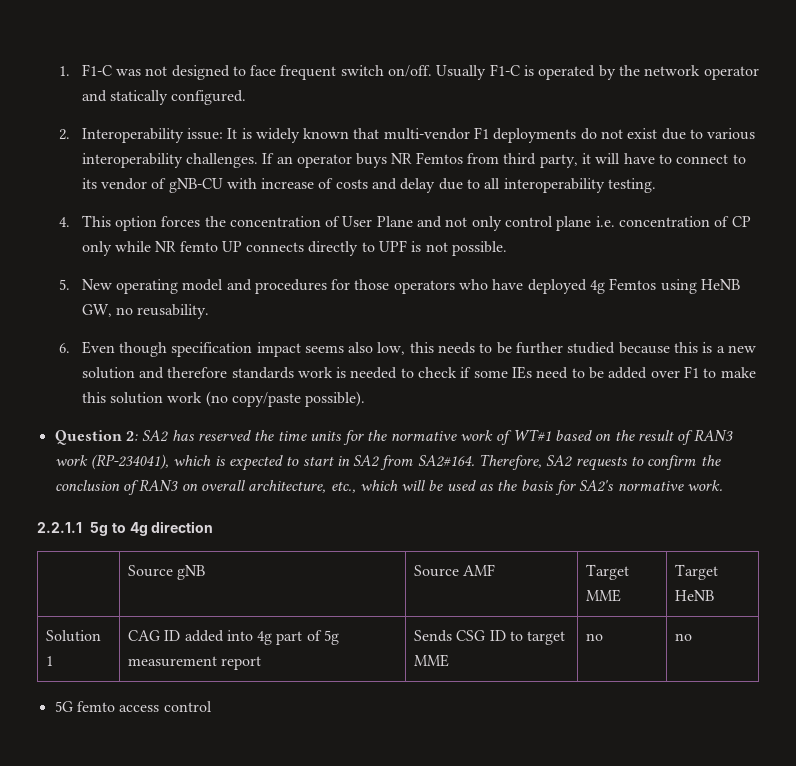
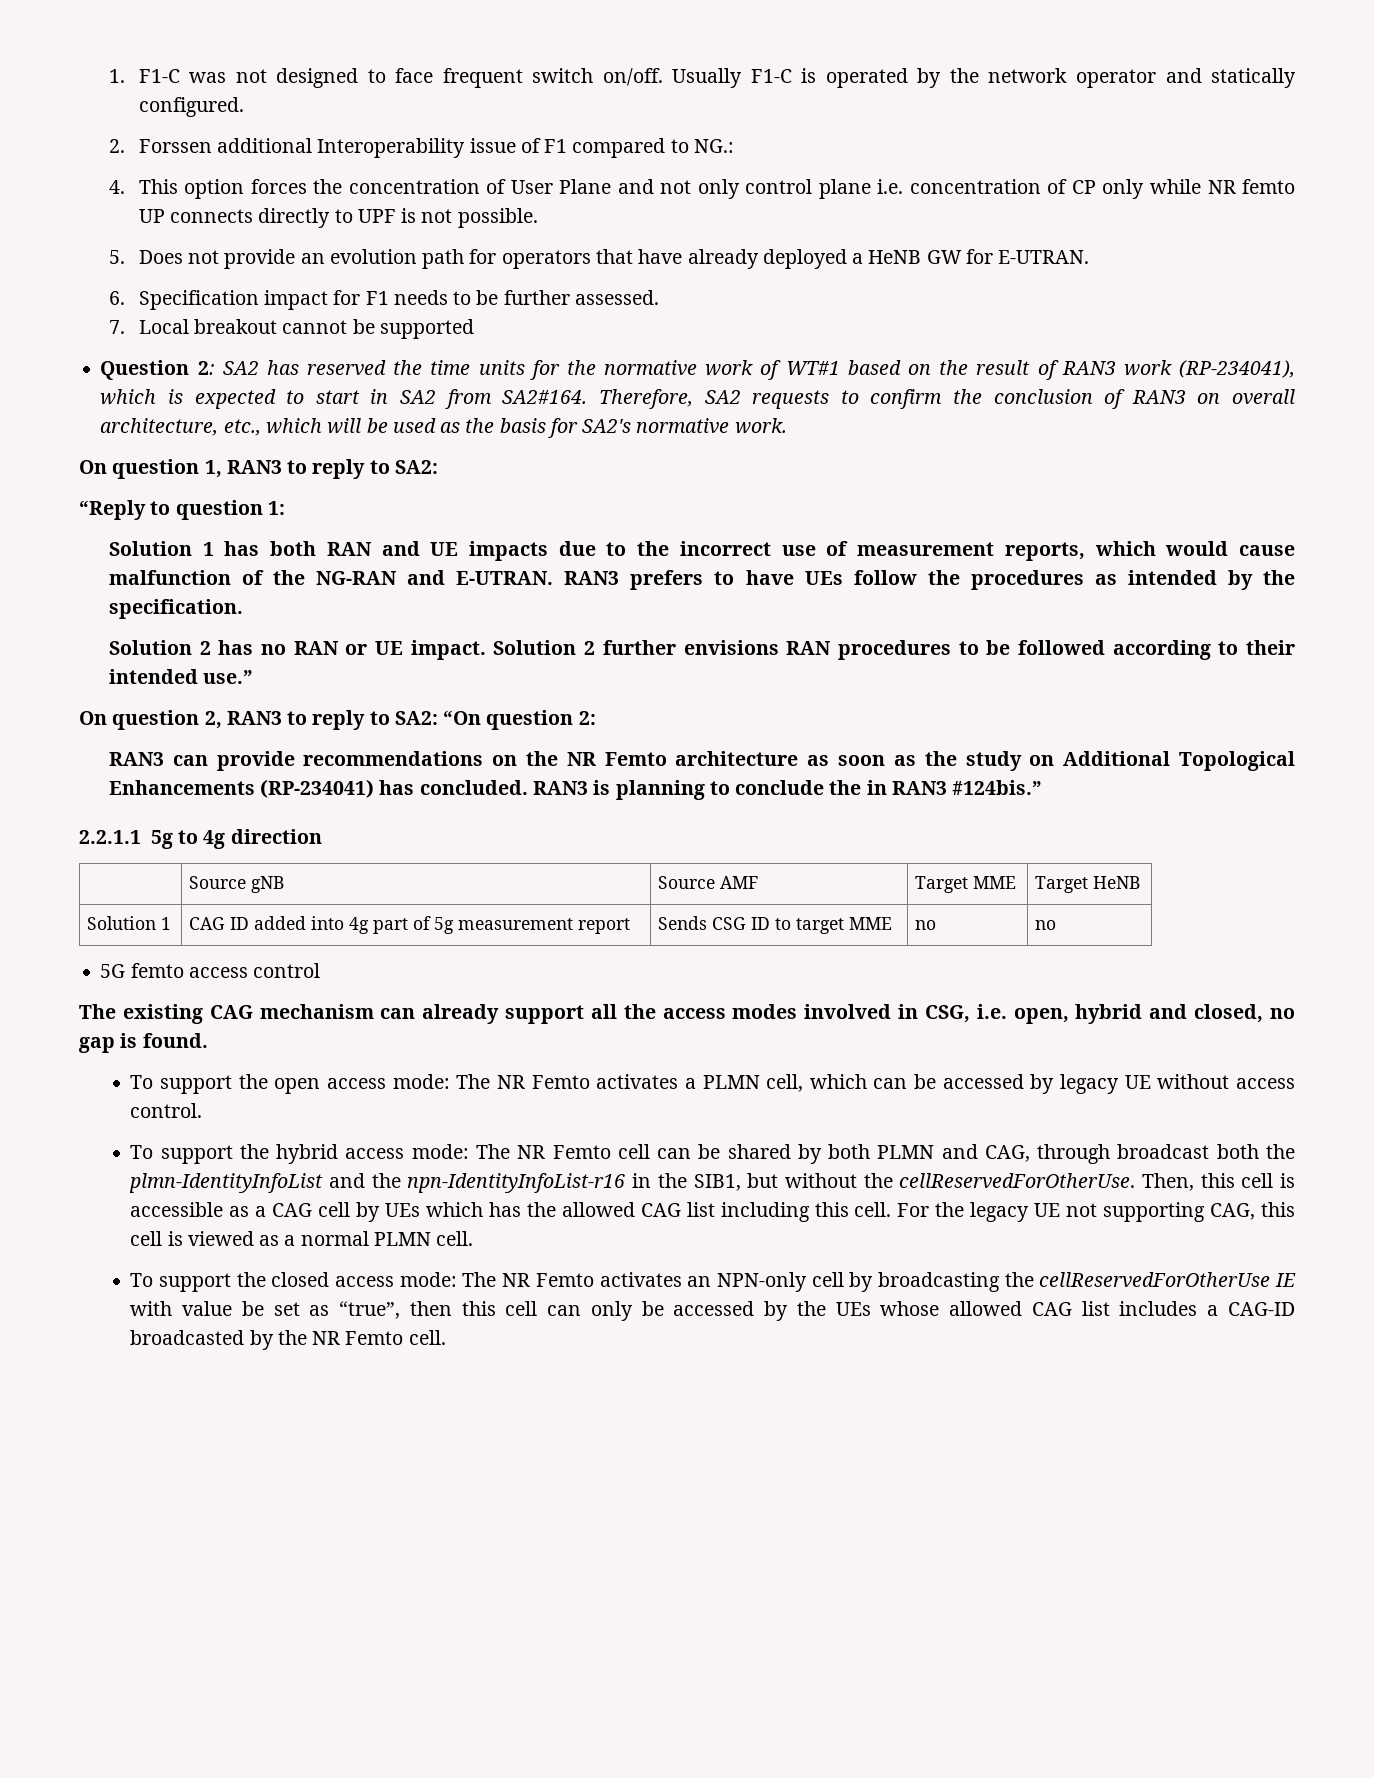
[81,127,756,143] [81,152,746,168] [81,178,657,193] Interoperability issue: It is widely known that multi-vendor F1 deployments do not exist due to various interoperability challenges. If an operator buys NR Femtos from third party, it will have to connect to its vendor of gNB-CU with increase of costs and delay due to all interoperability testing. -> [138,138,734,158] Forssen additional Interoperability issue of F1 compared to NG.:
[81,278,741,294] [81,304,210,319] [59,341,757,357] [81,366,756,379] [81,391,366,407] New operating model and procedures for those operators who have deployed 4g Femtos using HeNB GW, no reusability. // 6. Even though specification impact seems also low, this needs to be further studied because this is a new solution and therefore standards work is needed to check if some IEs need to be added over F1 to make this solution work (no copy/paste possible). -> [138,249,1090,269] [108,290,659,310] [108,319,474,339] Does not provide an evolution path for operators that have already deployed a HeNB GW for E-UTRAN. // 6. Specification impact for F1 needs to be further assessed. // 7. Local breakout cannot be supported
(724, 485) none -> [79,459,438,479] [79,500,285,520] [108,541,1295,561] [108,570,1295,590] [108,599,243,619] [108,640,1296,660] [108,669,254,684] [79,710,596,730] [108,751,1296,771] [108,779,1043,800] // On question 1, RAN3 to reply to SA2: // “Reply to question 1: // Solution 1 has both RAN and UE impacts due to the incorrect use of measurement reports, which would cause malfunction of the NG-RAN and E-UTRAN. RAN3 prefers to have UEs follow the procedures as intended by the specification. // Solution 2 has no RAN or UE impact. Solution 2 further envisions RAN procedures to be followed according to their intended use.” // On question 2, RAN3 to reply to SA2: “On question 2: // RAN3 can provide recommendations on the NR Femto architecture as soon as the study on Additional Topological Enhancements (RP-234041) has concluded. RAN3 is planning to conclude the in RAN3 #124bis.”
(212, 706) none -> [79,1004,1296,1024] [79,1033,208,1053] [130,1074,1295,1094] [130,1103,203,1118] [130,1144,1295,1164] [129,1173,1295,1193] [130,1202,1295,1222] [130,1231,474,1246] [130,1272,1296,1292] [130,1301,1296,1321] [130,1330,446,1350] // The existing CAG mechanism can already support all the access modes involved in CSG, i.e. open, hybrid and closed, no gap is found. // To support the open access mode: The NR Femto activates a PLMN cell, which can be accessed by legacy UE without access control. // To support the hybrid access mode: The NR Femto cell can be shared by both PLMN and CAG, through broadcast both the plmn-IdentityInfoList and the npn-IdentityInfoList-r16 in the SIB1, but without the cellReservedForOtherUse. Then, this cell is accessible as a CAG cell by UEs which has the allowed CAG list including this cell. For the legacy UE not supporting CAG, this cell is viewed as a normal PLMN cell. // To support the closed access mode: The NR Femto activates an NPN-only cell by broadcasting the cellReservedForOtherUse IE with value be set as “true”, then this cell can only be accessed by the UEs whose allowed CAG list includes a CAG-ID broadcasted by the NR Femto cell.

